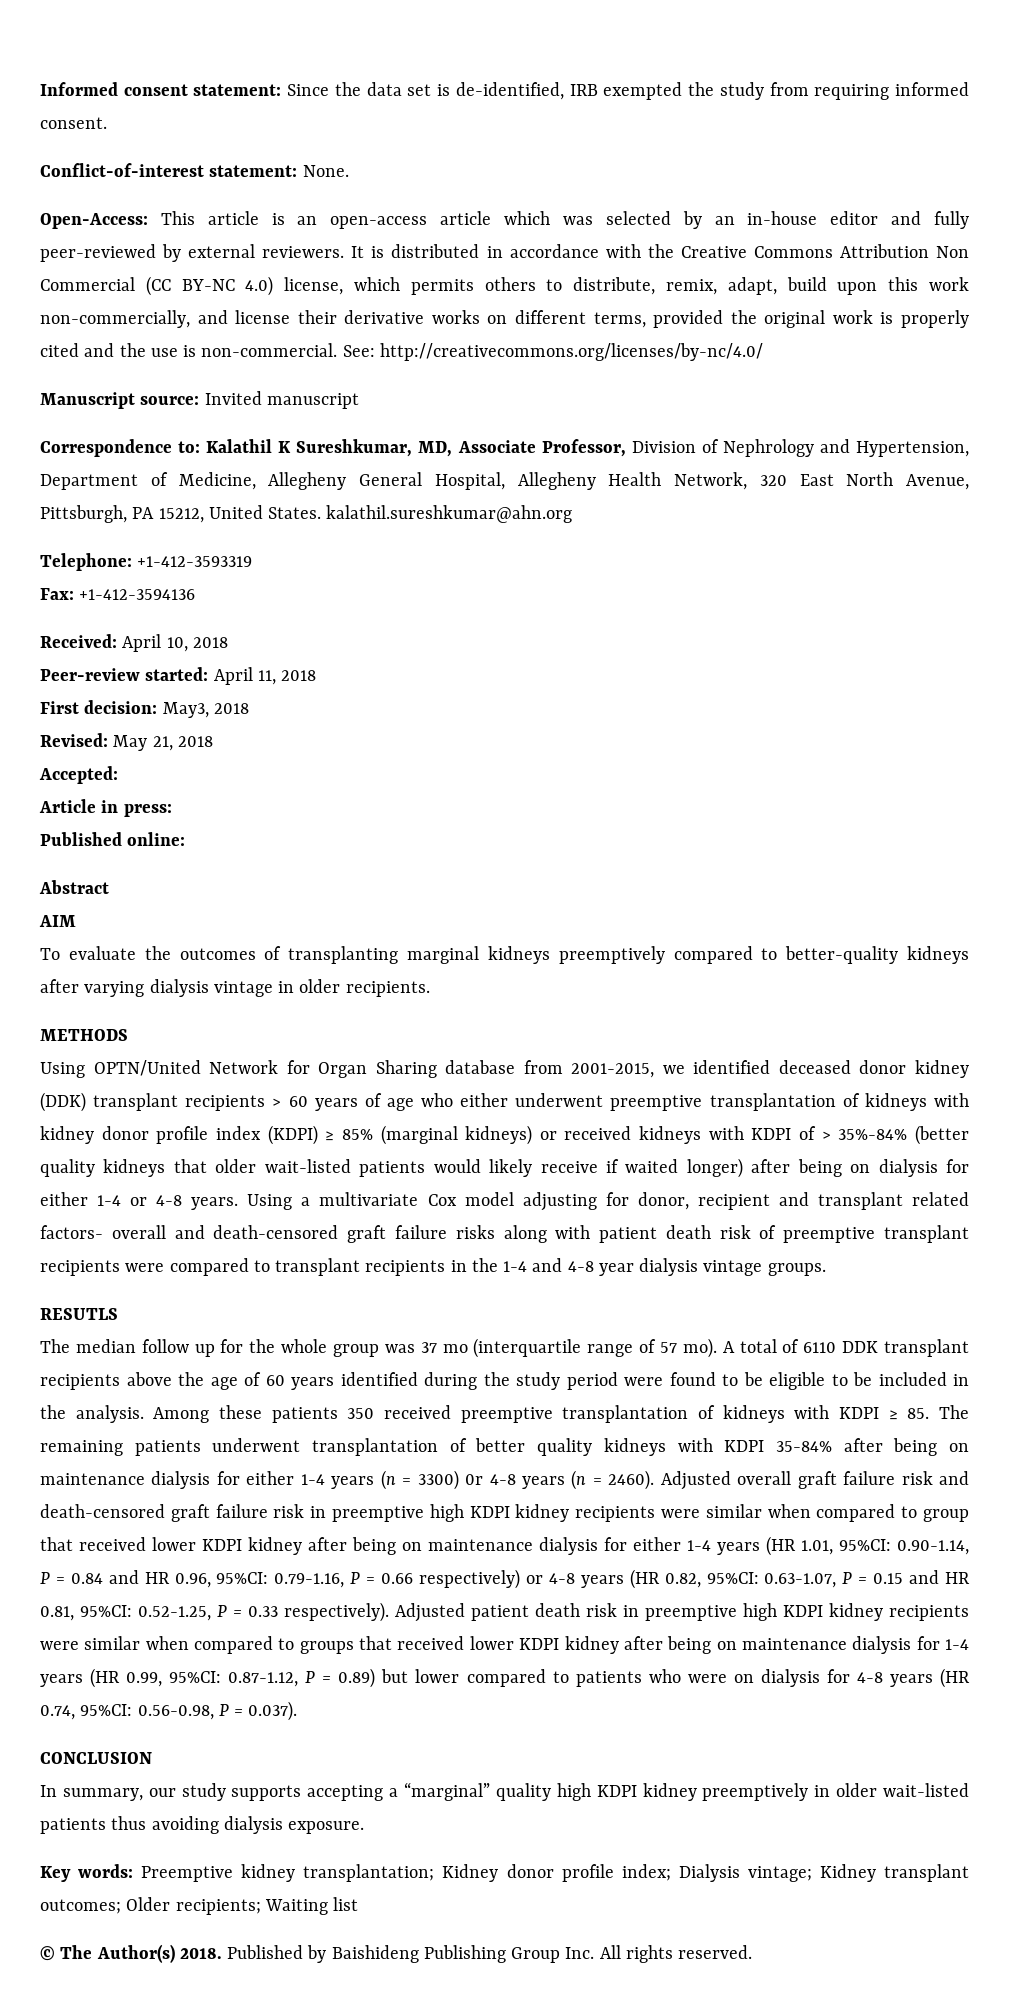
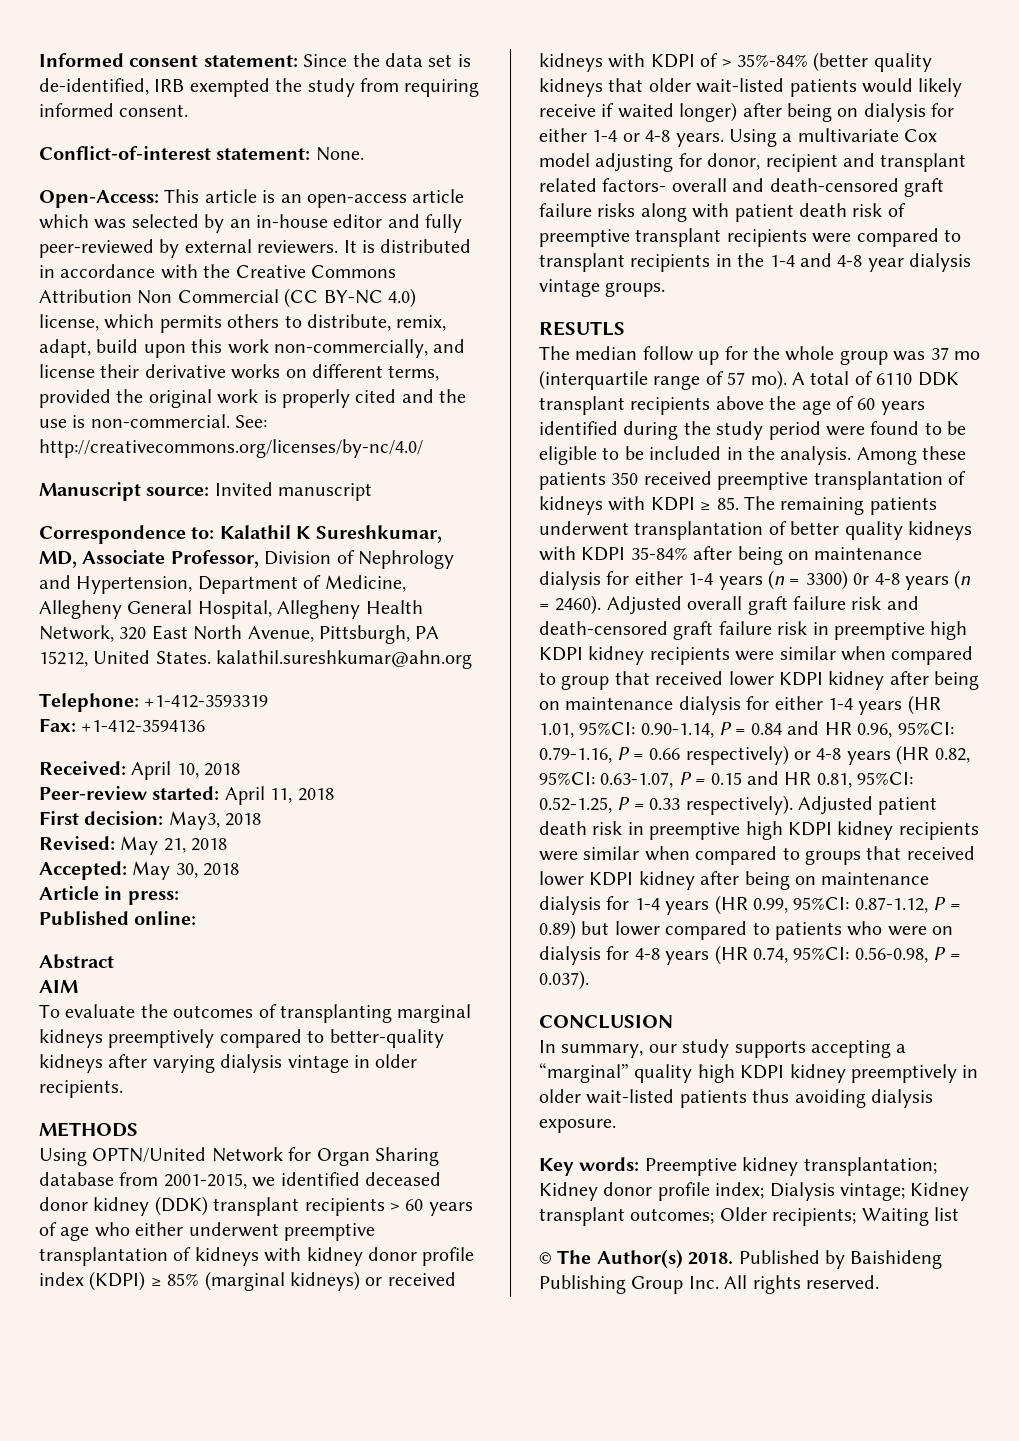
(118, 775) none -> [132,861,240,880] May 30, 2018

